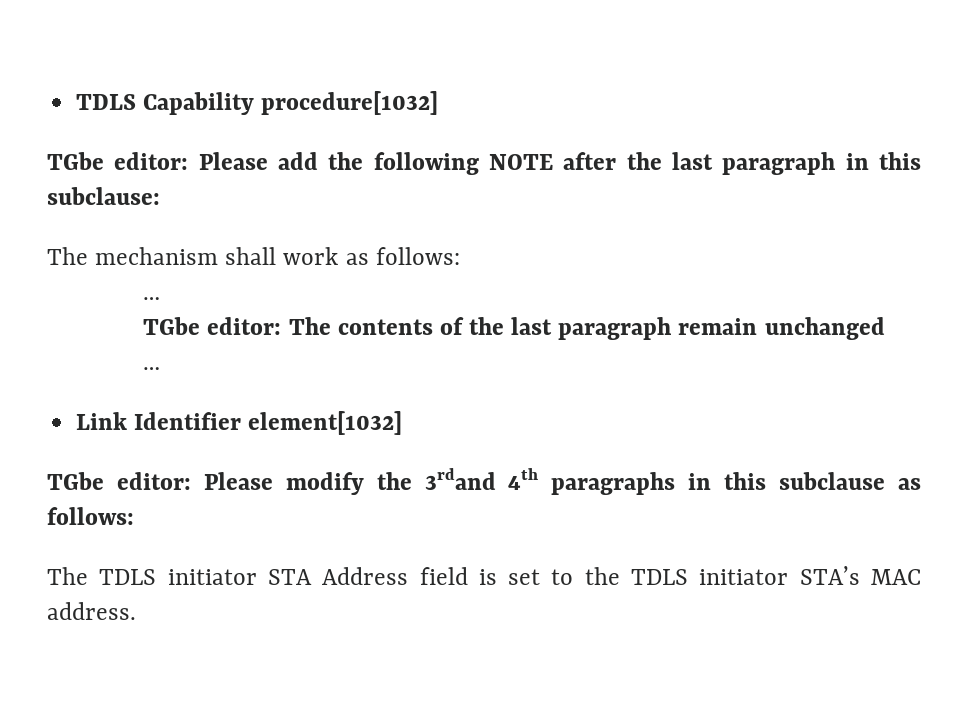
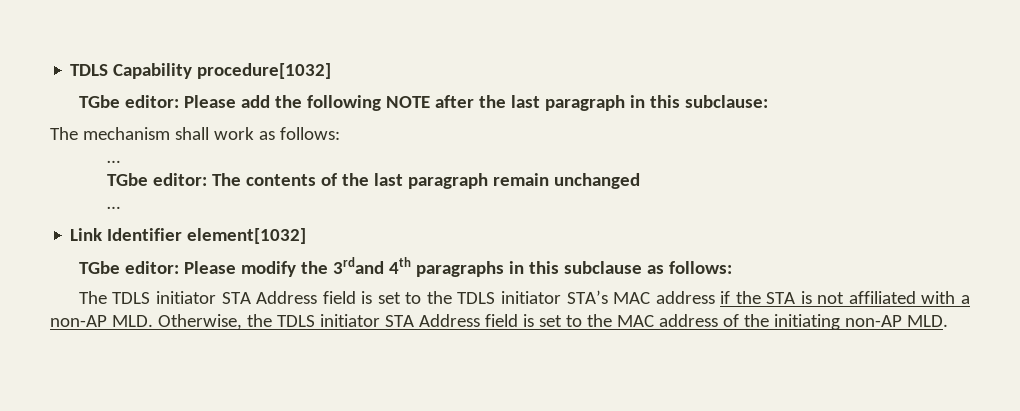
[47,602,136,620] address. -> [655,291,971,304] [50,314,948,330] address if the STA is not affiliated with a non-AP MLD. Otherwise, the TDLS initiator STA Address field is set to the MAC address of the initiating non-AP MLD.

